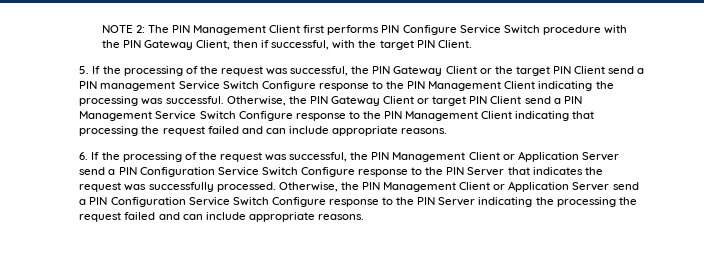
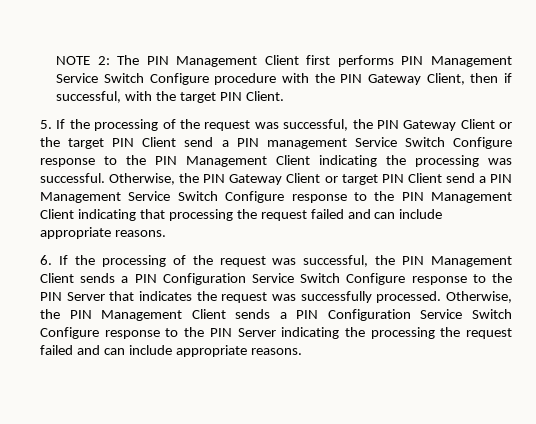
[402,25,540,35] Configure Service Switch -> [431,56,512,67] [56,73,209,85] Management Service Switch Configure
[502,151,619,162] [79,167,106,175] or Application Server send -> [80,273,116,283] sends
[493,181,639,192] or Application Server send -> [235,309,271,319] sends

